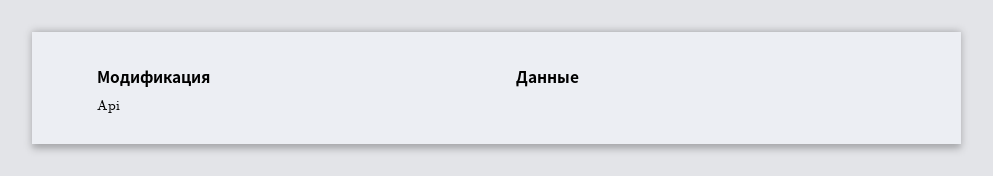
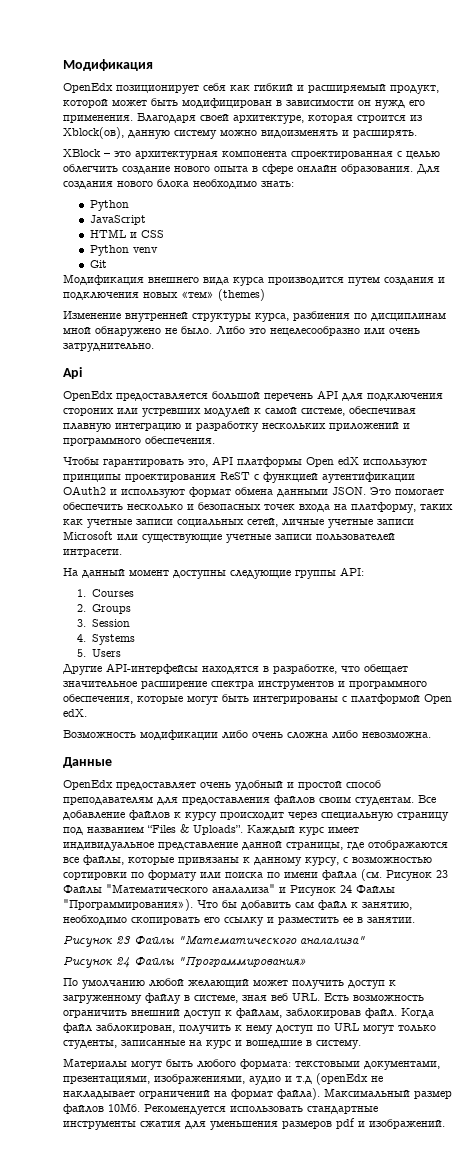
[97,100,120,113] [516,71,579,87] Api // Данные -> [63,83,439,94] [63,98,425,109] [63,113,422,124] [63,127,417,139] [63,149,440,160] [63,164,440,174] [63,179,294,189] [89,200,129,211] [89,215,146,225] [89,229,164,238] [89,245,158,256] [89,260,107,268] [63,274,445,286] [63,289,265,301] [63,311,446,322] [63,326,420,337] [63,343,154,352] [63,367,82,379] [63,390,443,401] [63,406,416,417] [63,421,410,432] [63,436,215,446] [63,456,427,468] [63,472,415,483] [63,486,444,498] [63,502,453,513] [63,518,414,528] [63,531,395,543] [63,549,122,557] [63,567,364,579] [76,589,134,597] [76,604,131,614] [76,619,130,627] [76,634,135,645] [76,649,121,657] [63,663,408,675] [63,680,427,690] [63,694,452,705] [63,709,87,717] [63,730,431,740] [63,757,112,768] [63,780,381,791] [63,795,436,806] [63,810,449,821] [63,824,359,836] [63,840,448,851] [63,855,432,866] [63,869,448,881] [63,884,395,896] [63,899,412,911] [63,915,415,926] [63,936,365,947] [63,957,306,968] [63,978,396,989] [63,993,424,1004] [63,1008,434,1019] [63,1023,436,1034] [63,1039,361,1049] [63,1058,440,1070] [63,1073,383,1085] [63,1088,452,1100] [63,1103,378,1115] [63,1118,445,1130] OpenEdx позиционирует себя как гибкий и расширяемый продукт, которой может быть модифицирован в зависимости он нужд его применения. Благодаря своей архитектуре, которая строится из Xblock(ов), данную систему можно видоизменять и расширять. // XBlock – это архитектурная компонента спроектированная с целью облегчить создание нового опыта в сфере онлайн образования. Для создания нового блока необходимо знать: // Python // JavaScript // HTML и CSS // Python venv // Git // Модификация внешнего вида курса производится путем создания и подключения новых «тем» (themes) // Изменение внутренней структуры курса, разбиения по дисциплинам мной обнаружено не было. Либо это нецелесообразно или очень затруднительно. // Api // OpenEdx предоставляется большой перечень API для подключения стороних или устревших модулей к самой системе, обеспечивая плавную интеграцию и разработку нескольких приложений и программного обеспечения. // Чтобы гарантировать это, API платформы Open edX используют принципы проектирования ReST с функцией аутентификации OAuth2 и используют формат обмена данными JSON. Это помогает обеспечить несколько и безопасных точек входа на платформу, таких как учетные записи социальных сетей, личные учетные записи Microsoft или существующие учетные записи пользователей интрасети. // На данный момент доступны следующие группы API: // 1. Courses // 2. Groups // 3. Session // 4. Systems // 5. Users // Другие API-интерфейсы находятся в разработке, что обещает значительное расширение спектра инструментов и программного обеспечения, которые могут быть интегрированы с платформой Open edX. // Возможность модификации либо очень сложна либо невозможна. // Данные // OpenEdx предоставляет очень удобный и простой способ преподавателям для предоставления файлов своим студентам. Все добавление файлов к курсу происходит через специальную страницу под названием “Files & Uploads”. Каждый курс имеет индивидуальное представление данной страницы, где отображаются все файлы, которые привязаны к данному курсу, с возможностью сортировки по формату или поиска по имени файла (см. Рисунок 23 Файлы "Математического аналализа" и Рисунок 24 Файлы "Программирования»). Что бы добавить сам файл к занятию, необходимо скопировать его ссылку и разместить ее в занятии. // Рисунок 23 Файлы "Математического аналализа" // Рисунок 24 Файлы "Программирования» // По умолчанию любой желающий может получить доступ к загруженному файлу в системе, зная веб URL. Есть возможность ограничить внешний доступ к файлам, заблокировав файл. Когда файл заблокирован, получить к нему доступ по URL могут только студенты, записанные на курс и вошедшие в систему. // Материалы могут быть любого формата: текстовыми документами, презентациями, изображениями, аудио и т.д (openEdx не накладывает ограничений на формат файла). Максимальный размер файлов 10Мб. Рекомендуется использовать стандартные инструменты сжатия для уменьшения размеров pdf и изображений.

